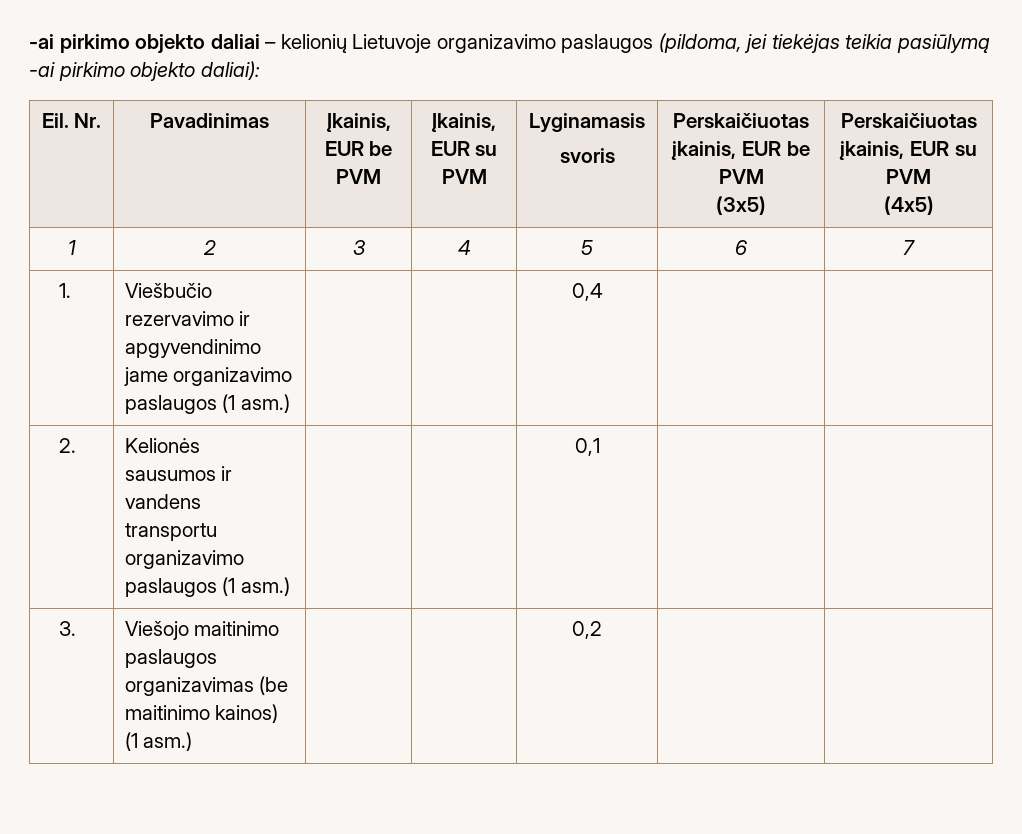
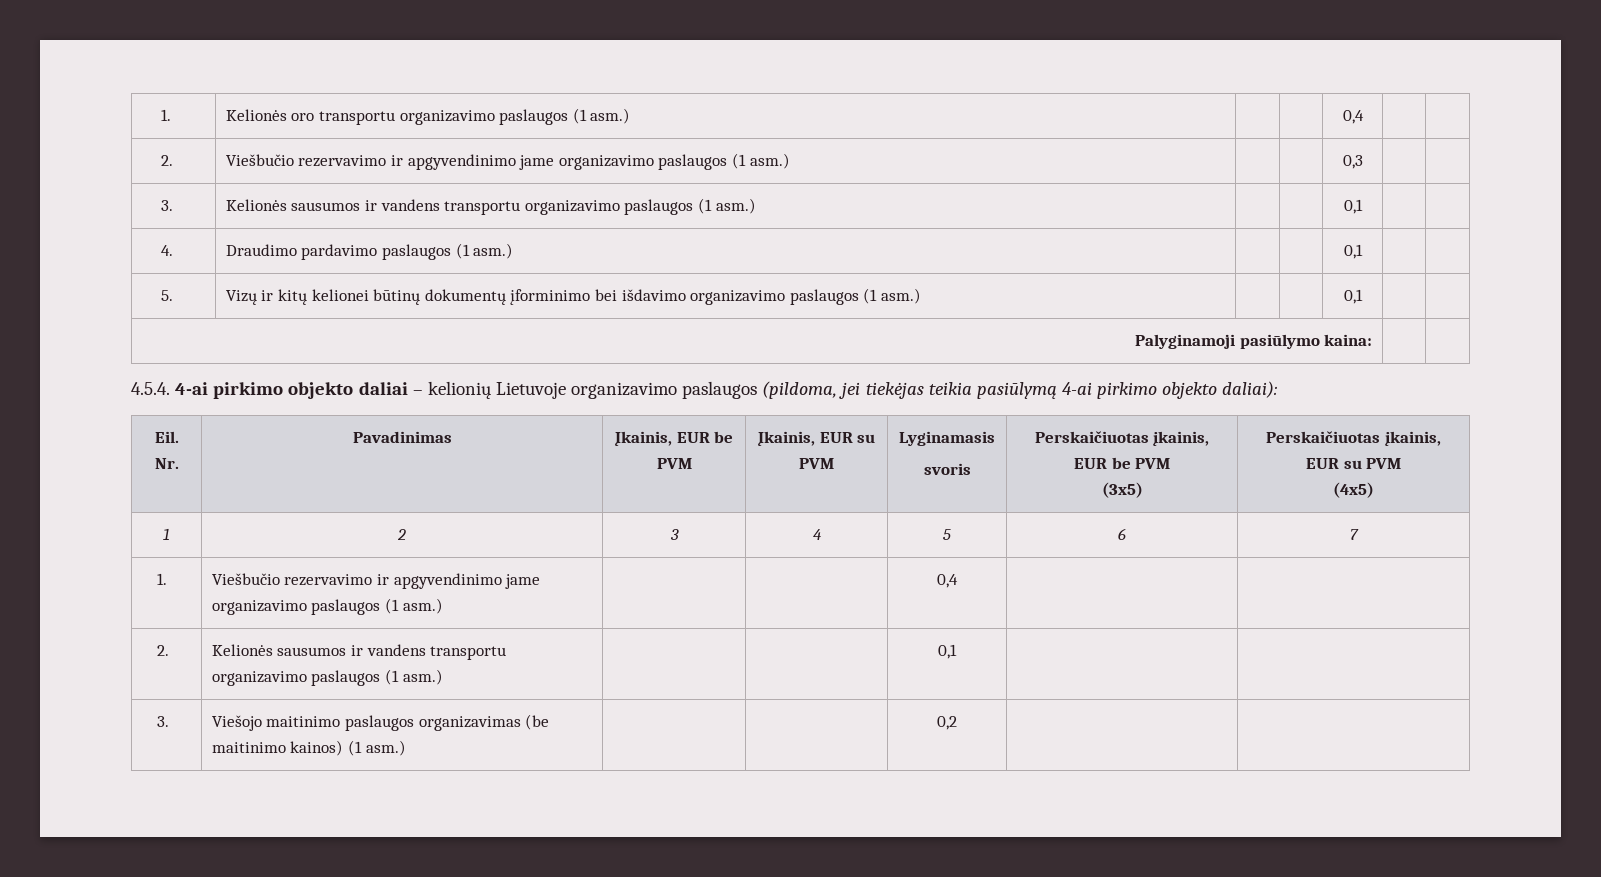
[29,34,54,49] -ai -> [160,109,171,121] [225,108,631,125] [1342,110,1364,124] [160,155,173,166] [225,153,790,170] [1342,155,1363,169] [160,200,173,211] [225,198,756,215] [1343,199,1363,214] [160,245,173,256] [225,243,514,260] [1343,244,1363,259] [160,290,173,301] [225,288,921,305] [1343,289,1363,304] [1134,334,1373,349] [131,382,209,395] 1. | Kelionės oro transportu organizavimo paslaugos (1 asm.) | | | 0,4 | | // 2. | Viešbučio rezervavimo ir apgyvendinimo jame organizavimo paslaugos (1 asm.) | | | 0,3 | | // 3. | Kelionės sausumos ir vandens transportu organizavimo paslaugos (1 asm.) | | | 0,1 | | // 4. | Draudimo pardavimo paslaugos (1 asm.) | | | 0,1 | | // 5. | Vizų ir kitų kelionei būtinų dokumentų įforminimo bei išdavimo organizavimo paslaugos (1 asm.) | | | 0,1 | | // Palyginamoji pasiūlymo kaina: | | // 4.5.4. 4-ai
[29,62,55,77] -ai -> [1061,382,1092,395] 4-ai

